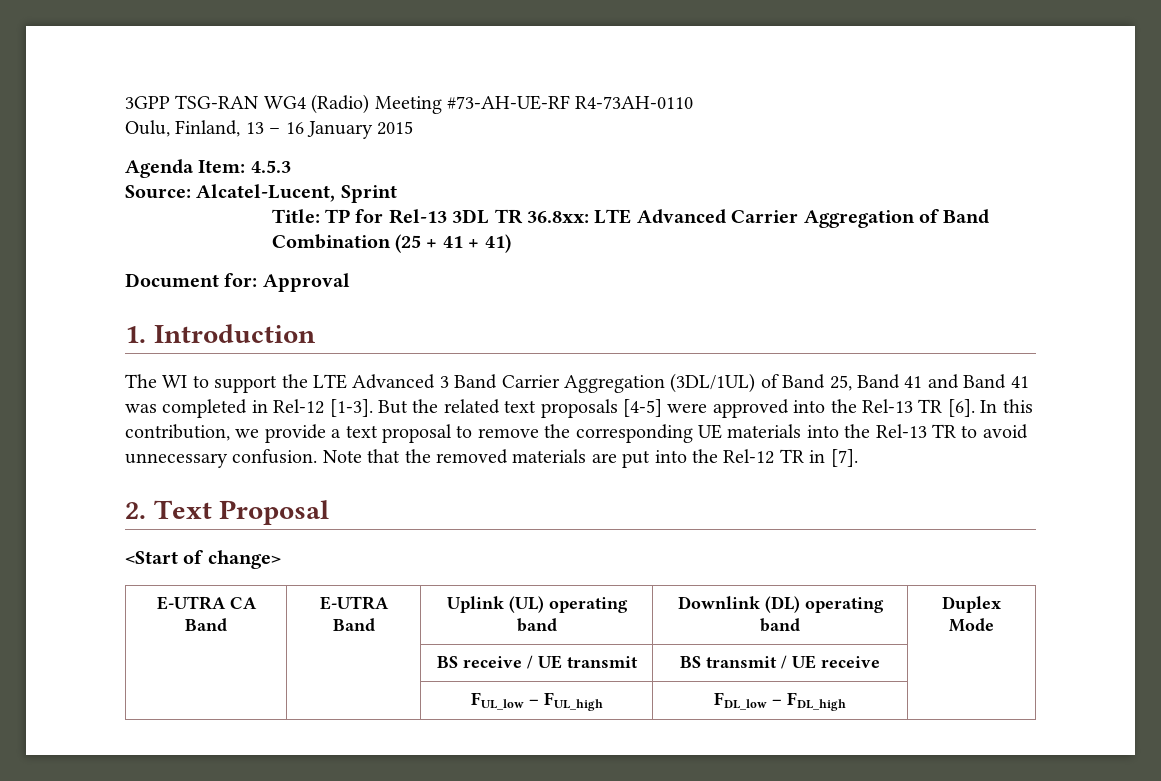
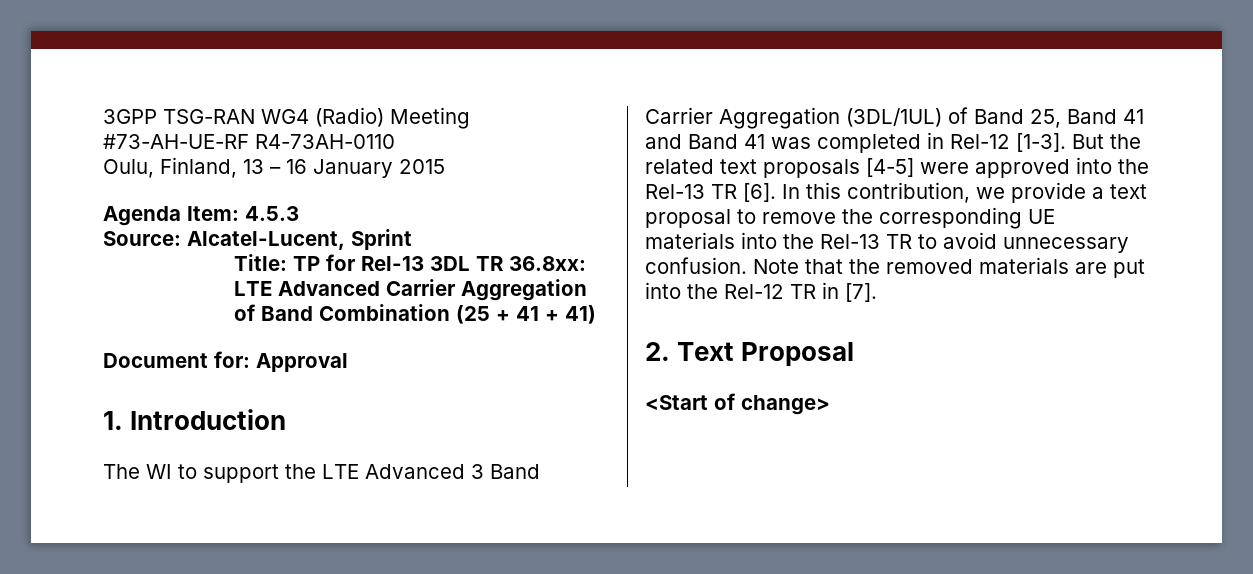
[156,596,257,610] [185,618,227,631] [319,596,389,610] [332,618,375,631] [446,596,628,613] [516,618,557,632] [677,596,884,613] [760,618,800,632] [942,596,1001,613] [949,618,994,632] [436,655,638,669] [680,655,880,669] [470,692,603,711] [714,692,846,711] // E-UTRA CA Band | E-UTRA Band | Uplink (UL) operating band | Downlink (DL) operating band | Duplex Mode // | | BS receive / UE transmit | BS transmit / UE receive | // | | FUL_low – FUL_high | FDL_low – FDL_high | -> (830, 405) none

